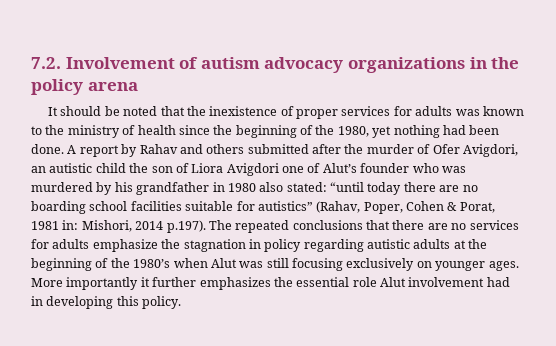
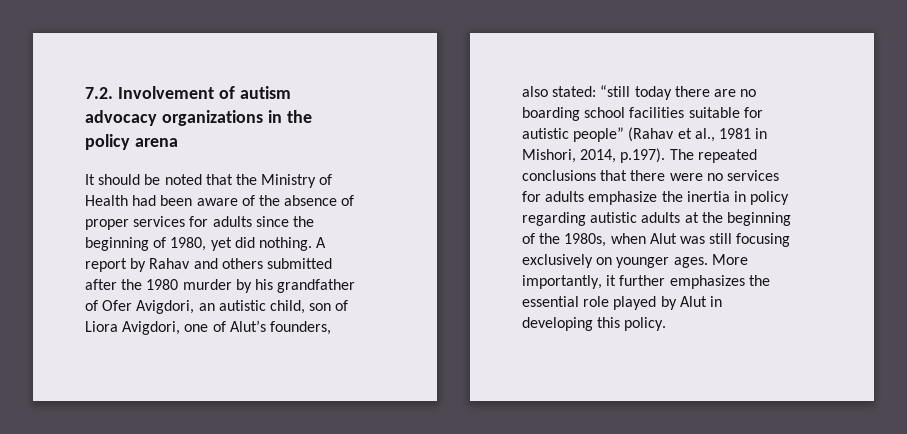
[209,106,278,116] inexistence -> [261,174,333,188] [85,195,338,206] Ministry of Health had been aware of the absence
[455,106,524,116] [31,125,176,138] was known to the ministry of health -> (252, 221) none
[315,125,335,135] the -> (167, 242) none
[393,125,500,138] [31,144,64,154] nothing had been done. -> [234,237,312,251] did nothing.
[366,144,414,154] murder -> [146,279,356,293] 1980 murder by his grandfather
[95,163,149,173] child the -> [269,300,305,314] child,
[226,163,279,176] Avigdori -> [122,321,181,335] Avigdori,
[360,163,466,173] [31,182,256,195] founder who was murdered by his grandfather in 1980 -> [269,321,331,335] founders,
[330,182,364,192] “until -> [600,85,631,97] “still
[257,201,495,214] [31,220,164,232] autistics” (Rahav, Poper, Cohen & Porat, 1981 in: Mishori, 2014 -> [522,127,768,142] [522,149,617,163] autistic people” (Rahav et al., 1981 in Mishori, 2014,
[427,223,448,230] are -> [669,173,703,181] were
[183,239,246,252] stagnation -> [686,191,730,202] inertia
[133,259,171,268] 1980’s -> [564,233,607,247] 1980s,
[66,277,139,290] importantly -> [522,275,602,289] importantly,
[380,277,510,287] Alut involvement had -> [613,296,707,310] played by Alut

